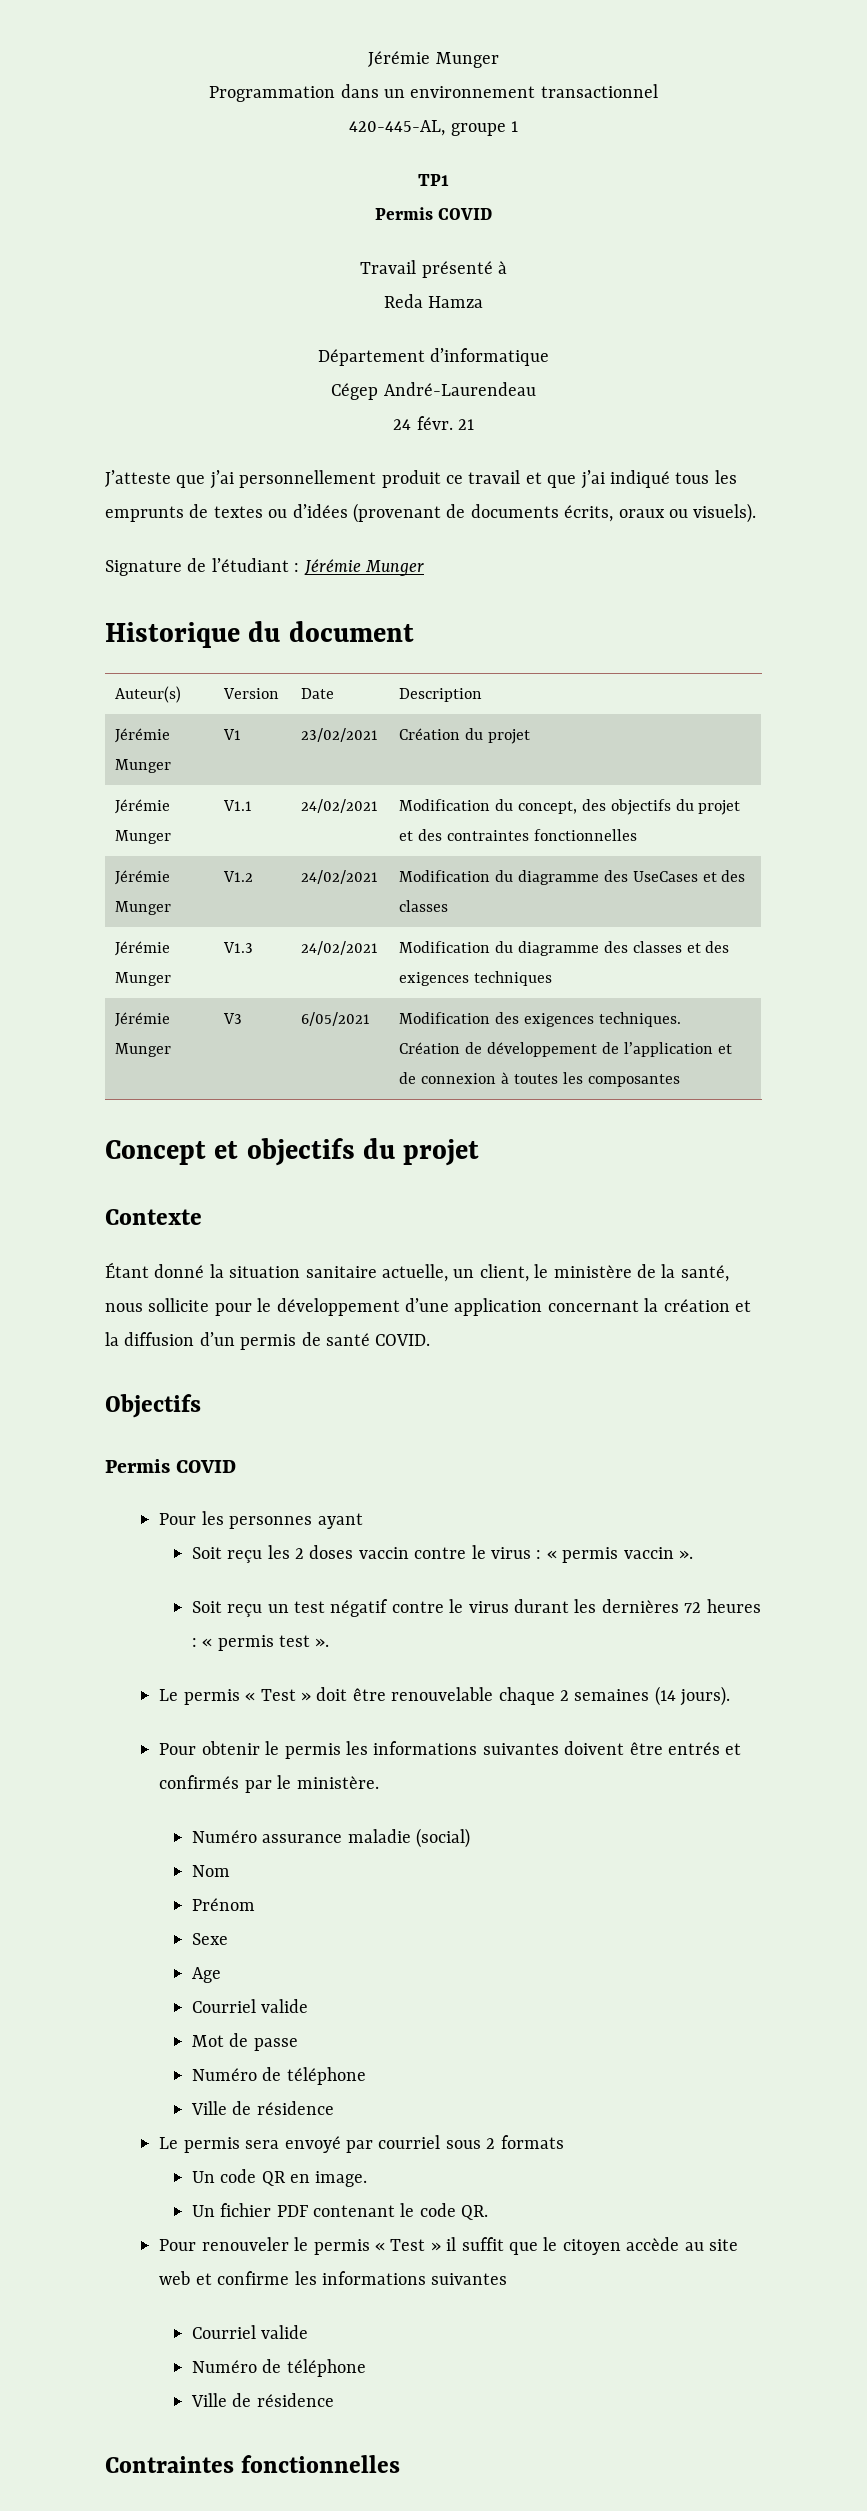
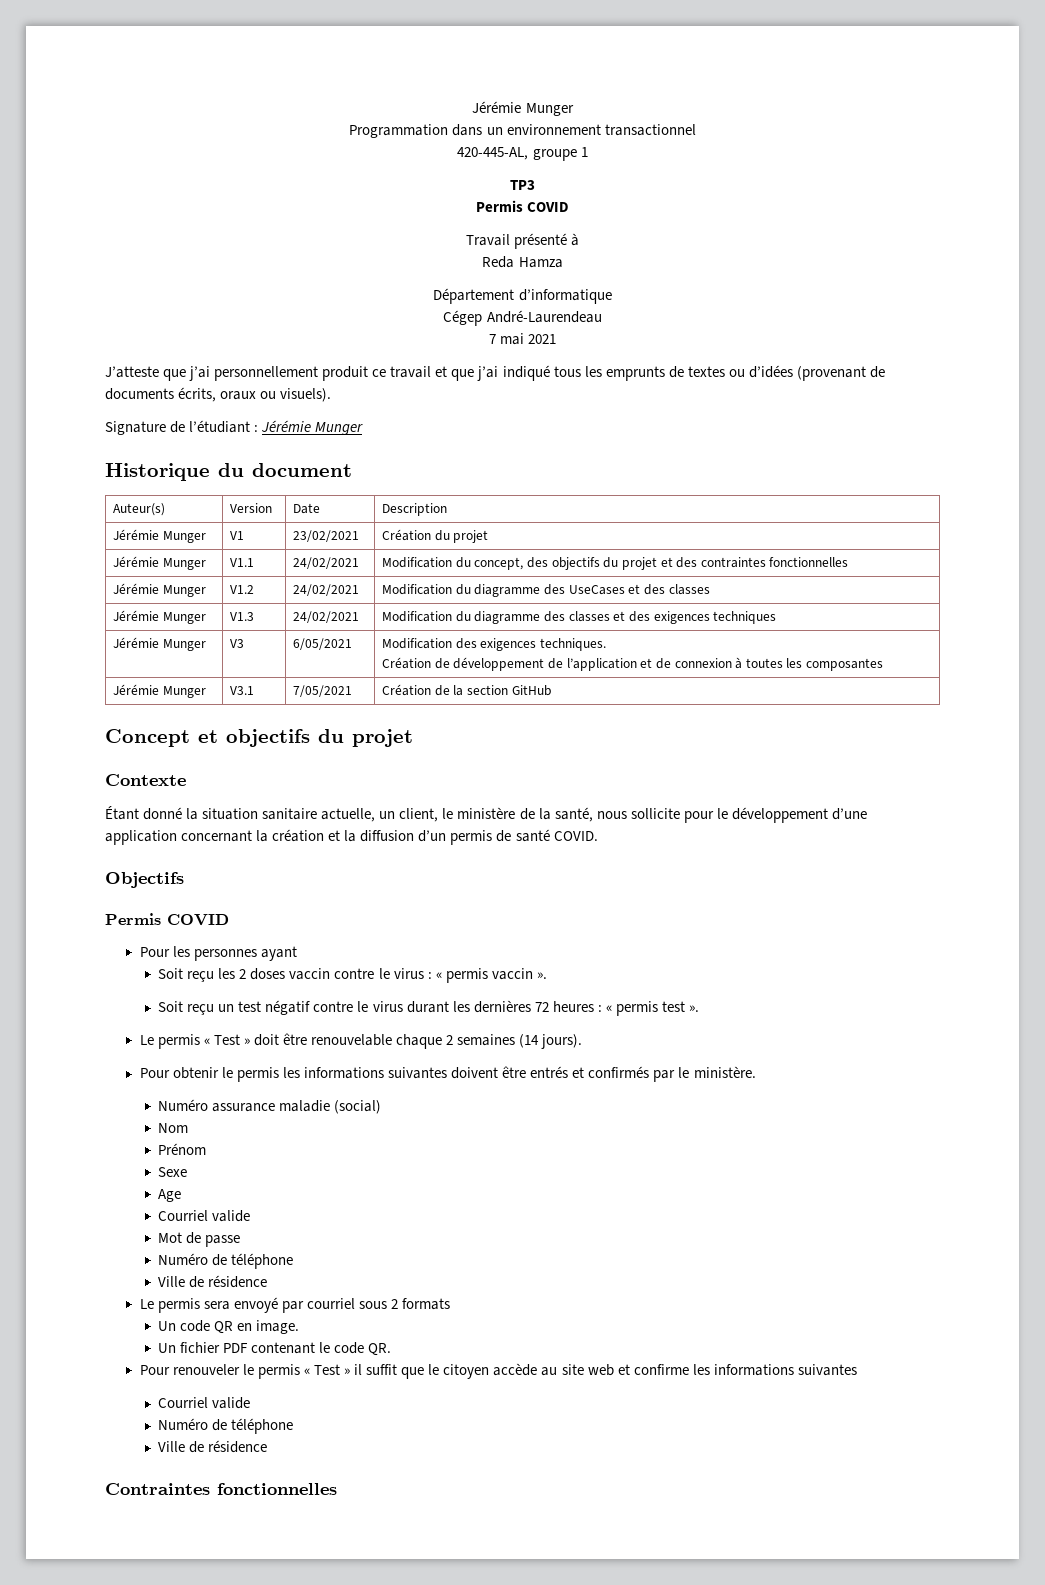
[418,174,449,186] TP1 -> [510,180,535,190] TP3
[393,416,474,430] 24 févr. 21 -> [488,333,557,345] 7 mai 2021
(680, 1080) none -> [112,684,206,698] [229,686,254,695] [292,685,352,697] [381,684,551,696] // Jérémie Munger | V3.1 | 7/05/2021 | Création de la section GitHub

